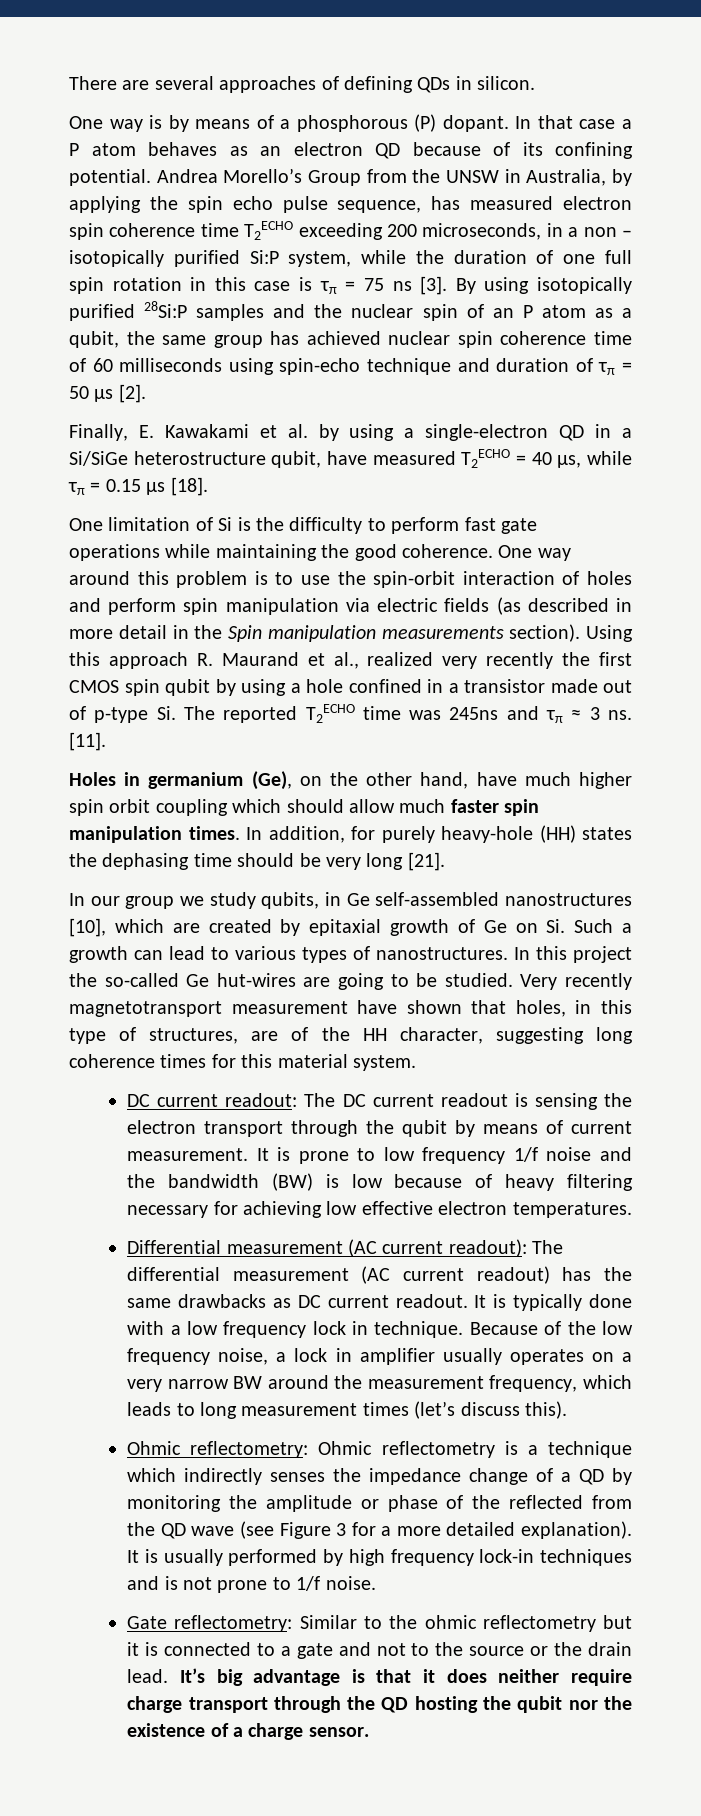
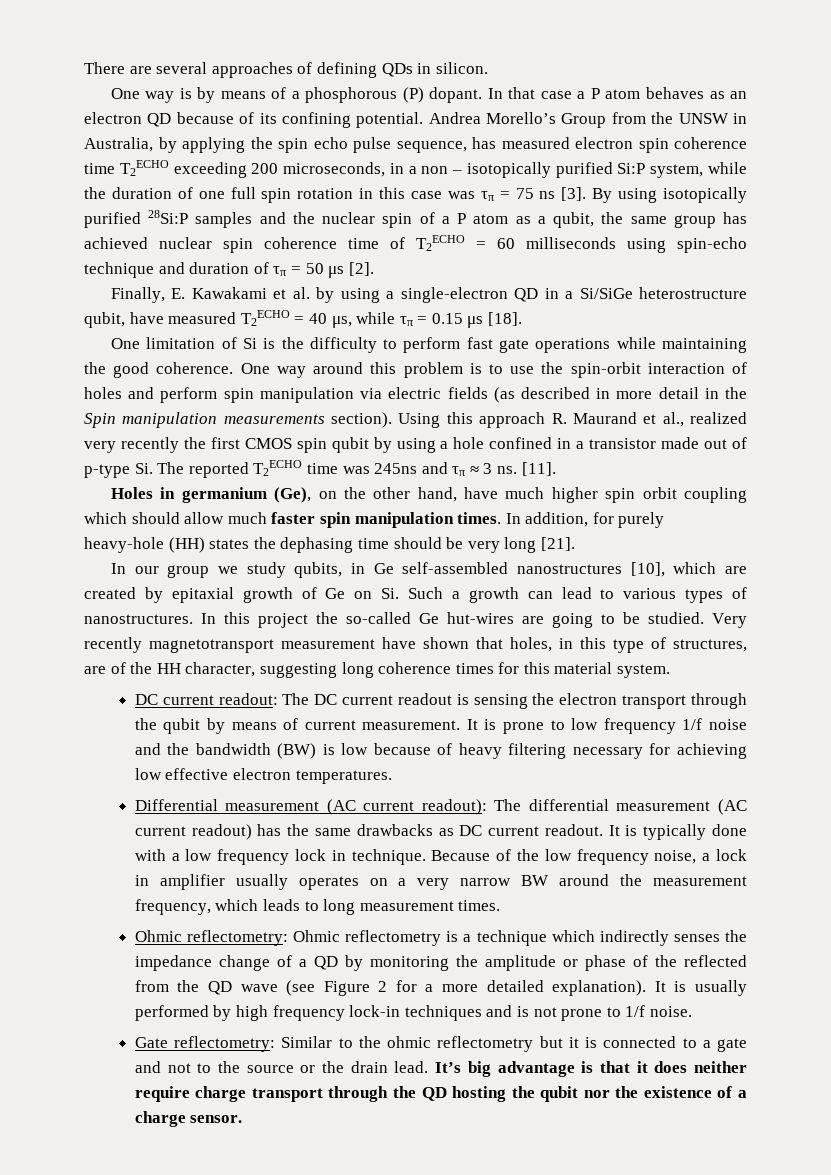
[299,277,313,291] is -> [447,191,475,199] was
[492,308,514,318] an -> [441,216,450,224] a
(86, 365) none -> [416,235,486,251] T2ECHO =
[362,1401,568,1419] times (let’s discuss this). -> [458,900,501,911] times.
[336,1523,347,1536] 3 -> [378,981,388,992] 2

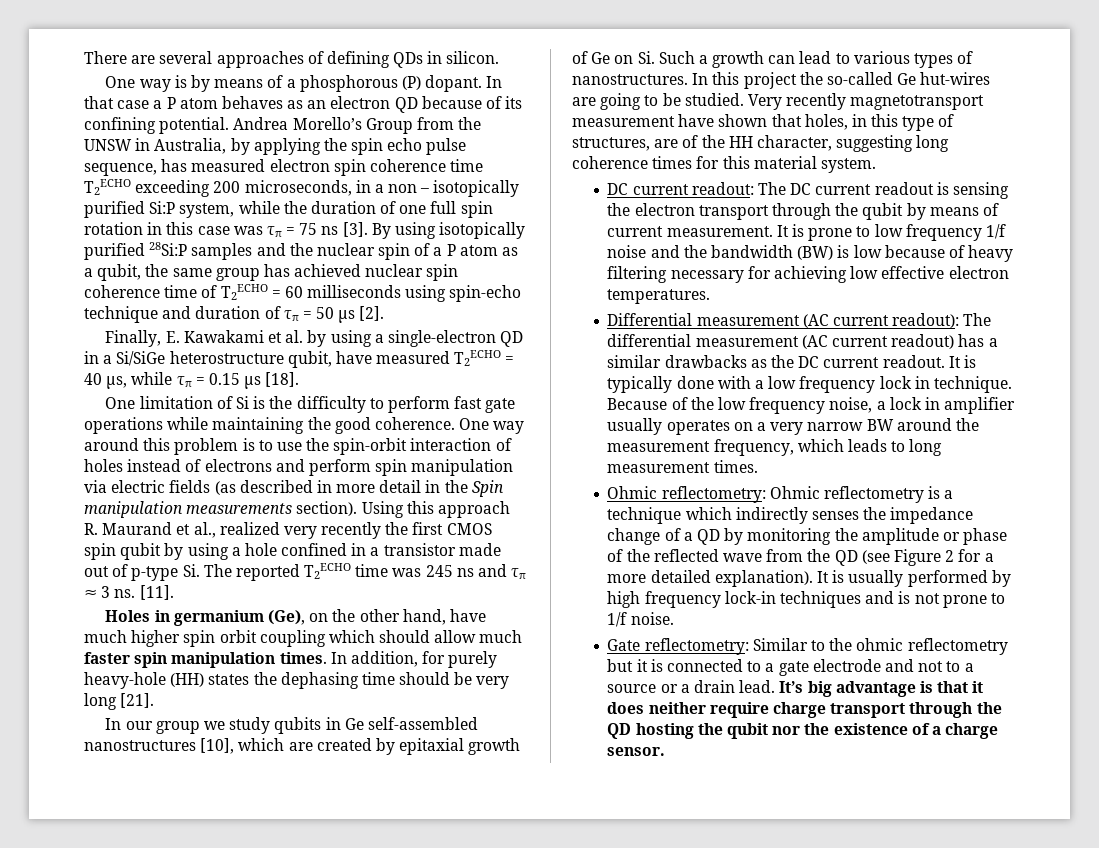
(122, 393) none -> [127,459,272,472] instead of electrons
[374,463,418,474] 245ns -> [425,565,474,577] 245 ns
[294,562,343,578] qubits, -> [274,717,322,734] qubits
[287,824,351,836] the same -> [988,338,998,347] [607,355,662,368] a similar
(454, 832) none -> [771,355,795,368] the
(747, 961) none -> [723,553,763,562] wave
[240,984,278,992] wave -> (858, 558) none
(748, 1045) none -> [812,659,881,672] electrode
[217,1061,240,1073] the -> [964,663,974,672] a
[322,1061,345,1073] the -> [680,684,690,693] a

